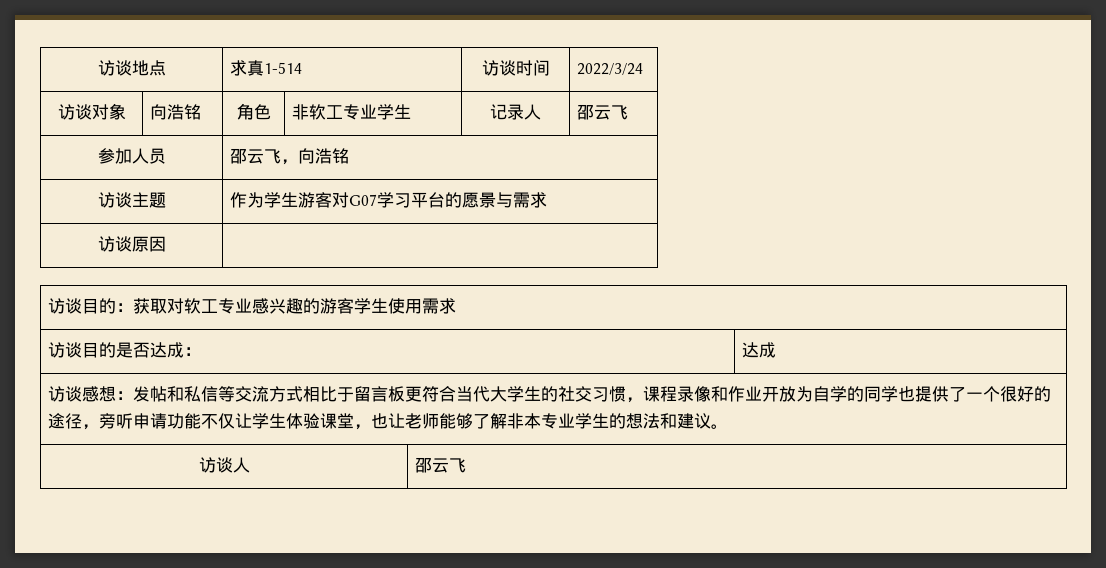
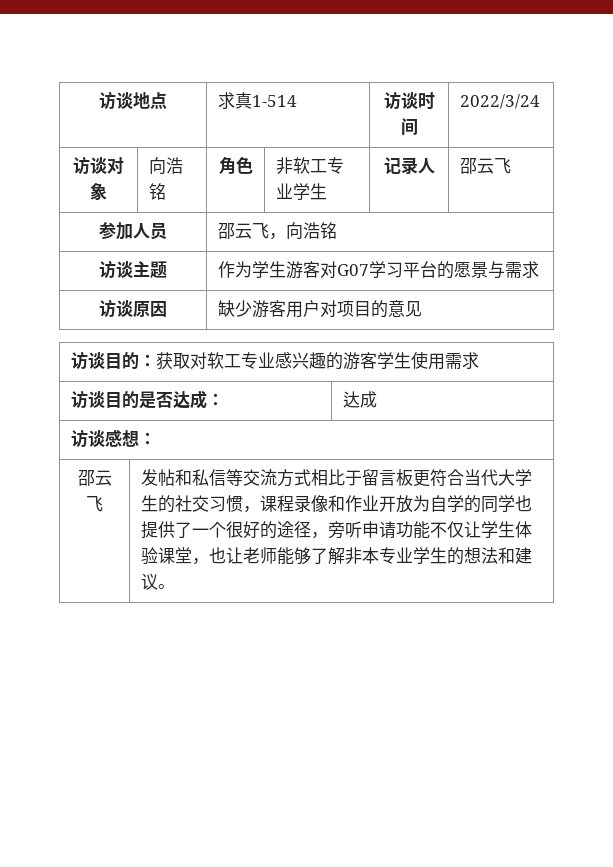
(166, 244) none -> [217,300,422,318] 缺少游客用户对项目的意见
(133, 395) none -> [77,469,112,486] [86,496,103,512] // 邵云飞 |
[198,457,250,473] [414,457,466,473] // 访谈人 | 邵云飞 -> (175, 586) none

